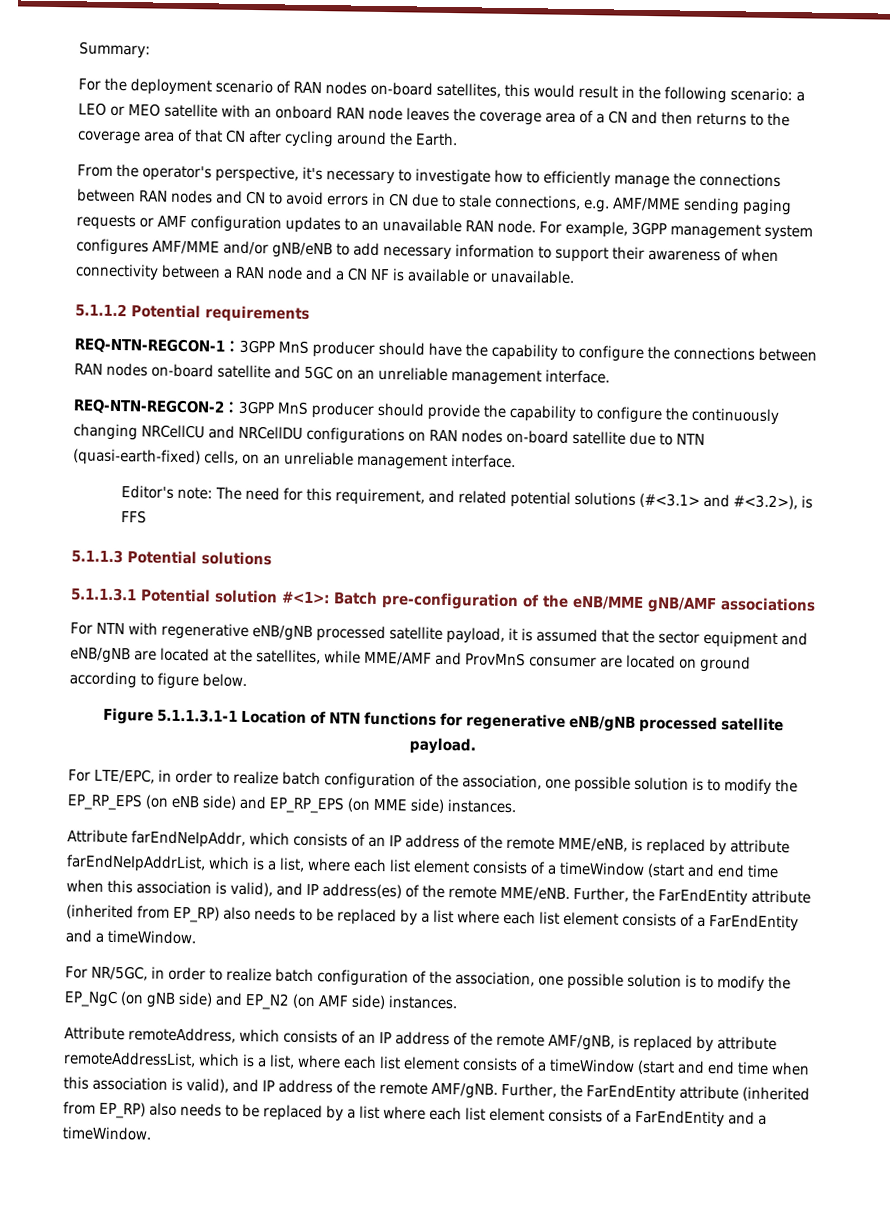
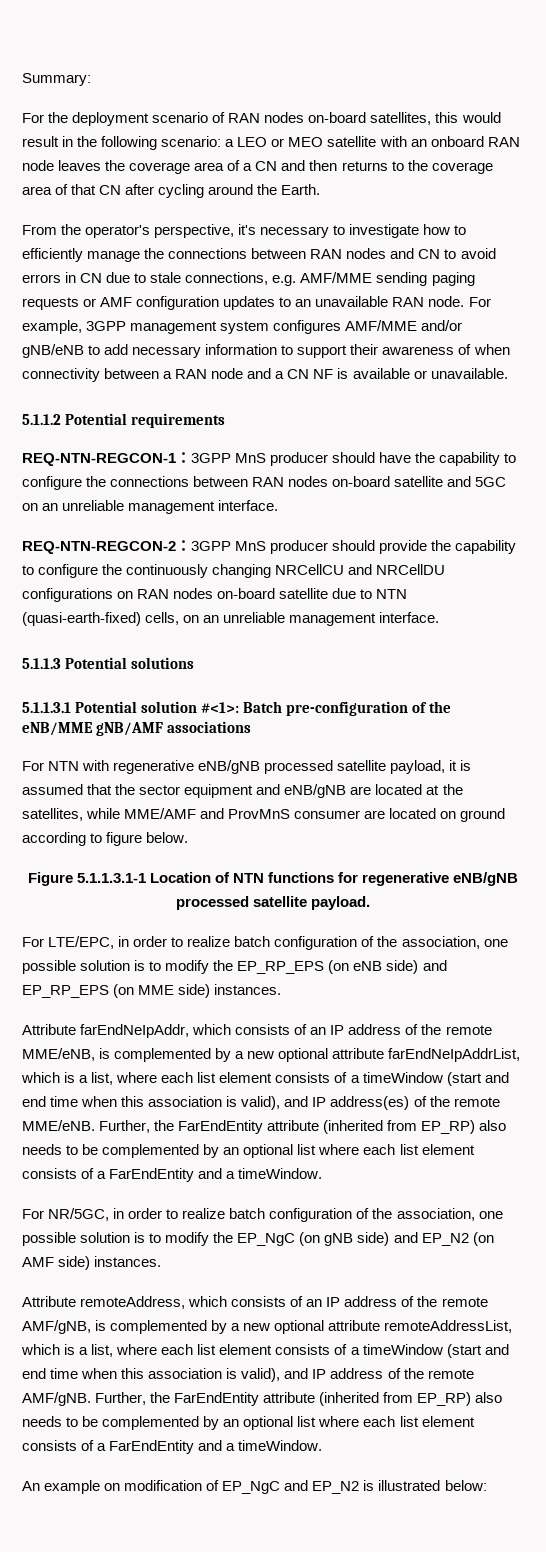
[121,485,814,510] [121,510,148,524] // Editor's note: The need for this requirement, and related potential solutions (#<3.1> and #<3.2>), is FFS -> (440, 617) none
[646,838,727,856] replaced by -> [114,1048,329,1062] complemented by a new optional
[337,908,430,926] replaced by a -> [102,1144,294,1158] complemented by an optional
[633,1034,714,1053] replaced by -> [110,1320,325,1334] complemented by a new optional
[263,1104,356,1122] replaced by a -> [102,1416,294,1430] complemented by an optional
(151, 1133) none -> [22,1480,487,1494] // An example on modification of EP_NgC and EP_N2 is illustrated below:

